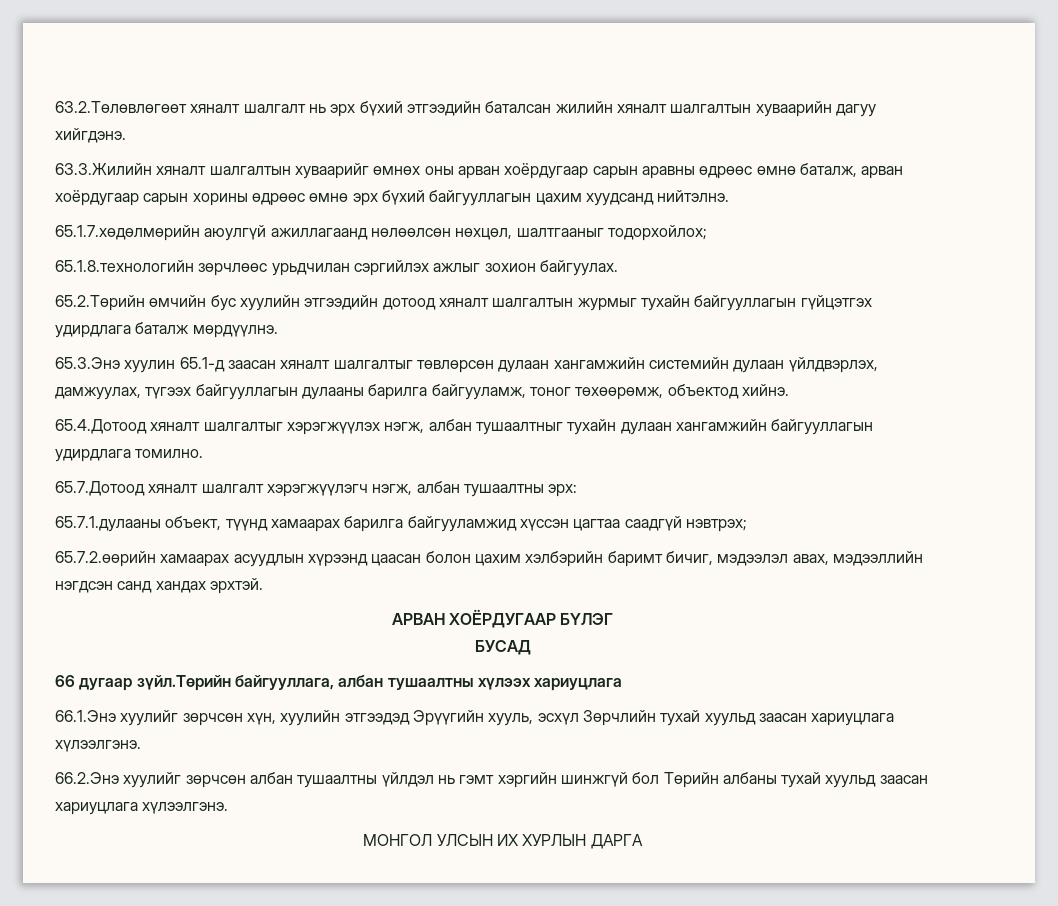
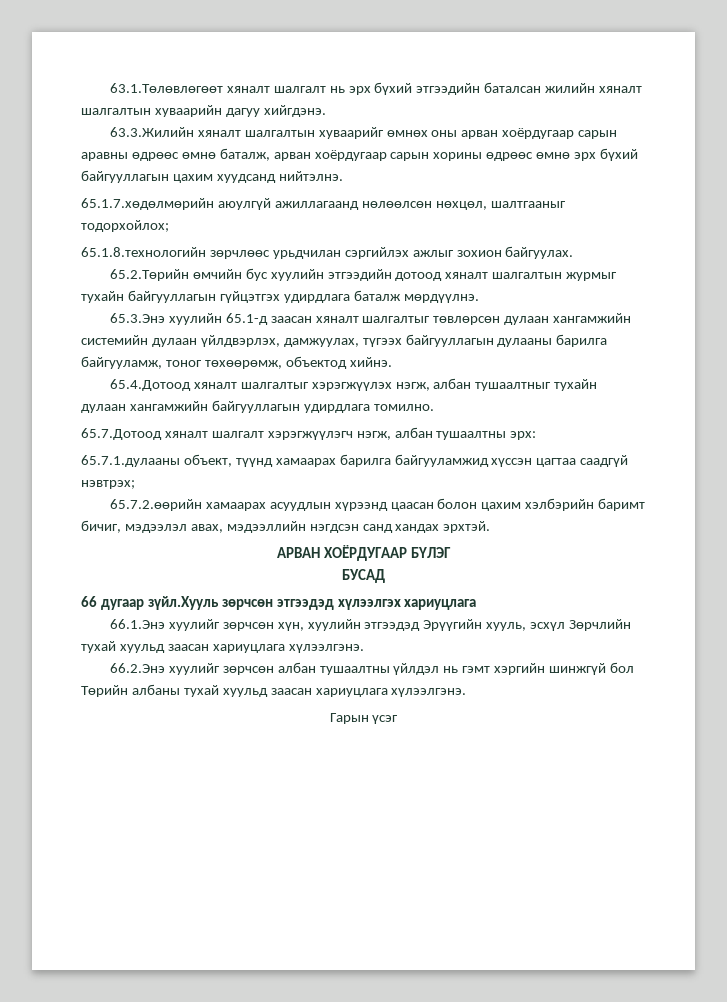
[55,101,187,113] 63.2.Төлөвлөгөөт -> [109,83,223,93] 63.1.Төлөвлөгөөт
[124,360,176,373] хуулин -> [168,313,222,325] хуулийн
[136,675,531,691] зүйл.Төрийн байгууллага, албан тушаалтны хүлээх -> [147,596,401,610] зүйл.Хууль зөрчсөн этгээдэд хүлээлгэх
[363,834,643,849] МОНГОЛ УЛСЫН ИХ ХУРЛЫН ДАРГА -> [329,713,399,724] Гарын үсэг

